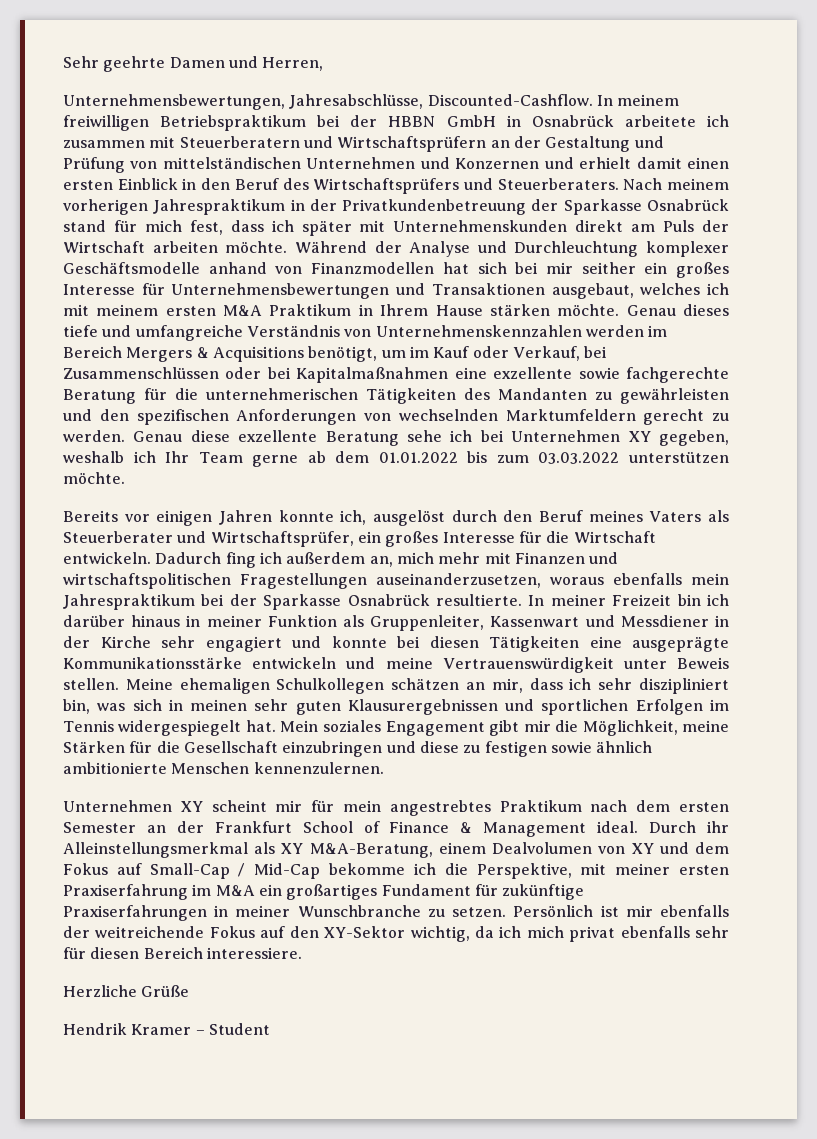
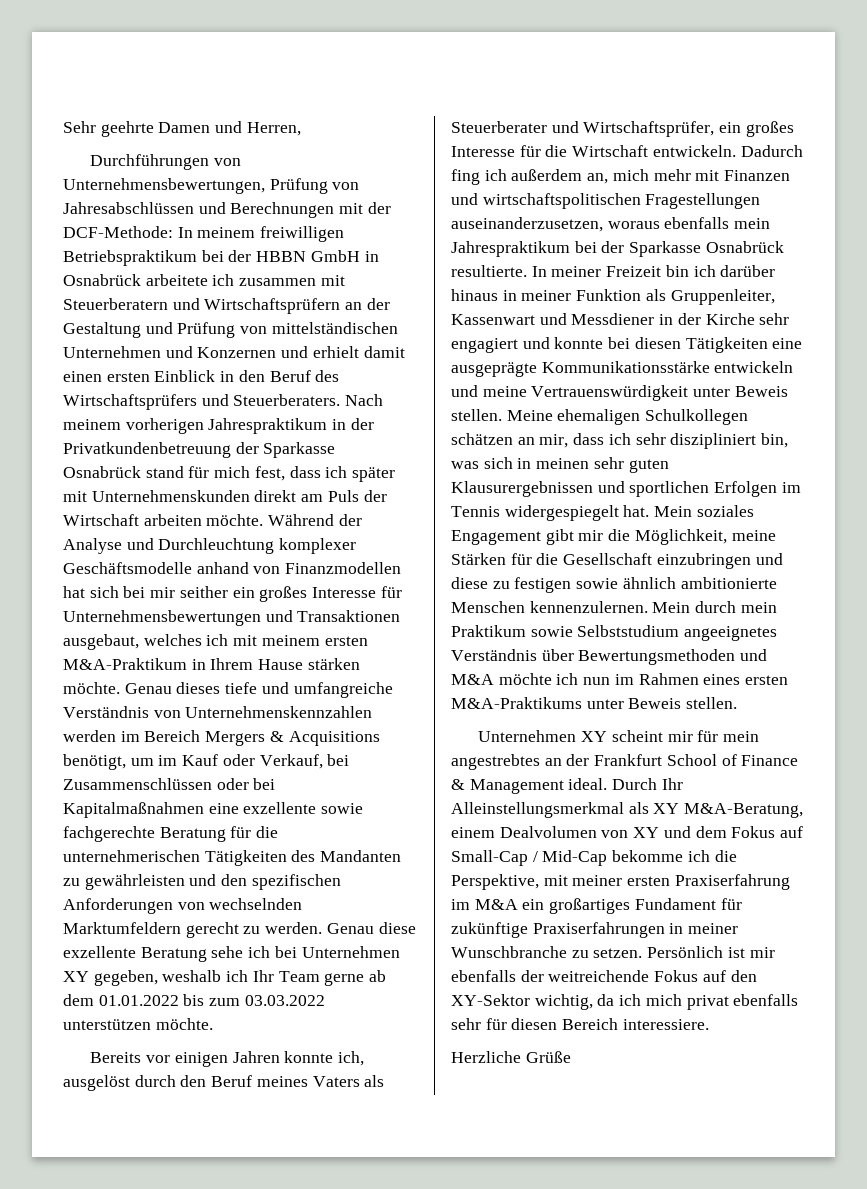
[63,94,593,110] Unternehmensbewertungen, Jahresabschlüsse, Discounted-Cashflow. -> [90,154,242,170] [63,178,360,194] [63,202,391,218] [63,226,173,238] Durchführungen von Unternehmensbewertungen, Prüfung von Jahresabschlüssen und Berechnungen mit der DCF-Methode:
[223,304,352,316] M&A Praktikum -> [63,658,187,670] M&A-Praktikum
(384, 768) none -> [652,601,777,613] [451,625,778,641] [451,649,768,665] [451,673,789,685] [451,697,738,709] Mein durch mein Praktikum sowie Selbststudium angeeignetes Verständnis über Bewertungsmethoden und M&A möchte ich nun im Rahmen eines ersten M&A-Praktikums unter Beweis stellen.
[499,800,729,812] [63,822,136,833] Praktikum nach dem ersten Semester -> (540, 762) none
[707,821,729,833] ihr -> [661,778,683,790] Ihr
[63,1023,270,1035] // Hendrik Kramer – Student -> (571, 1057) none

